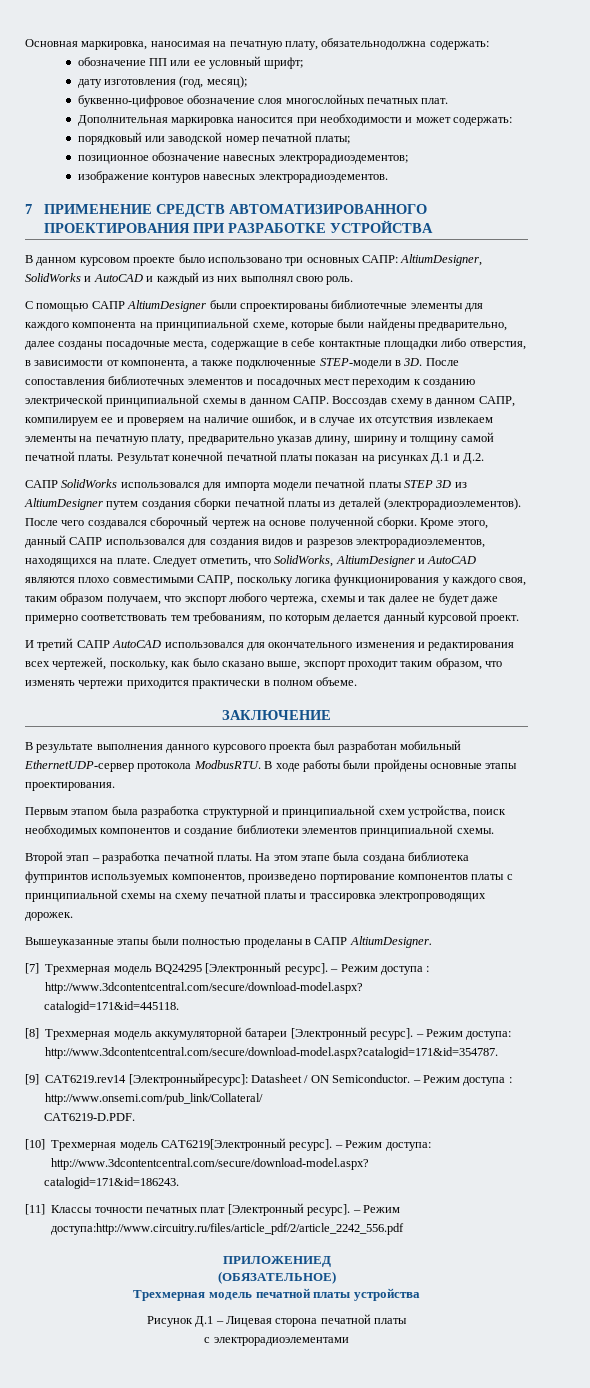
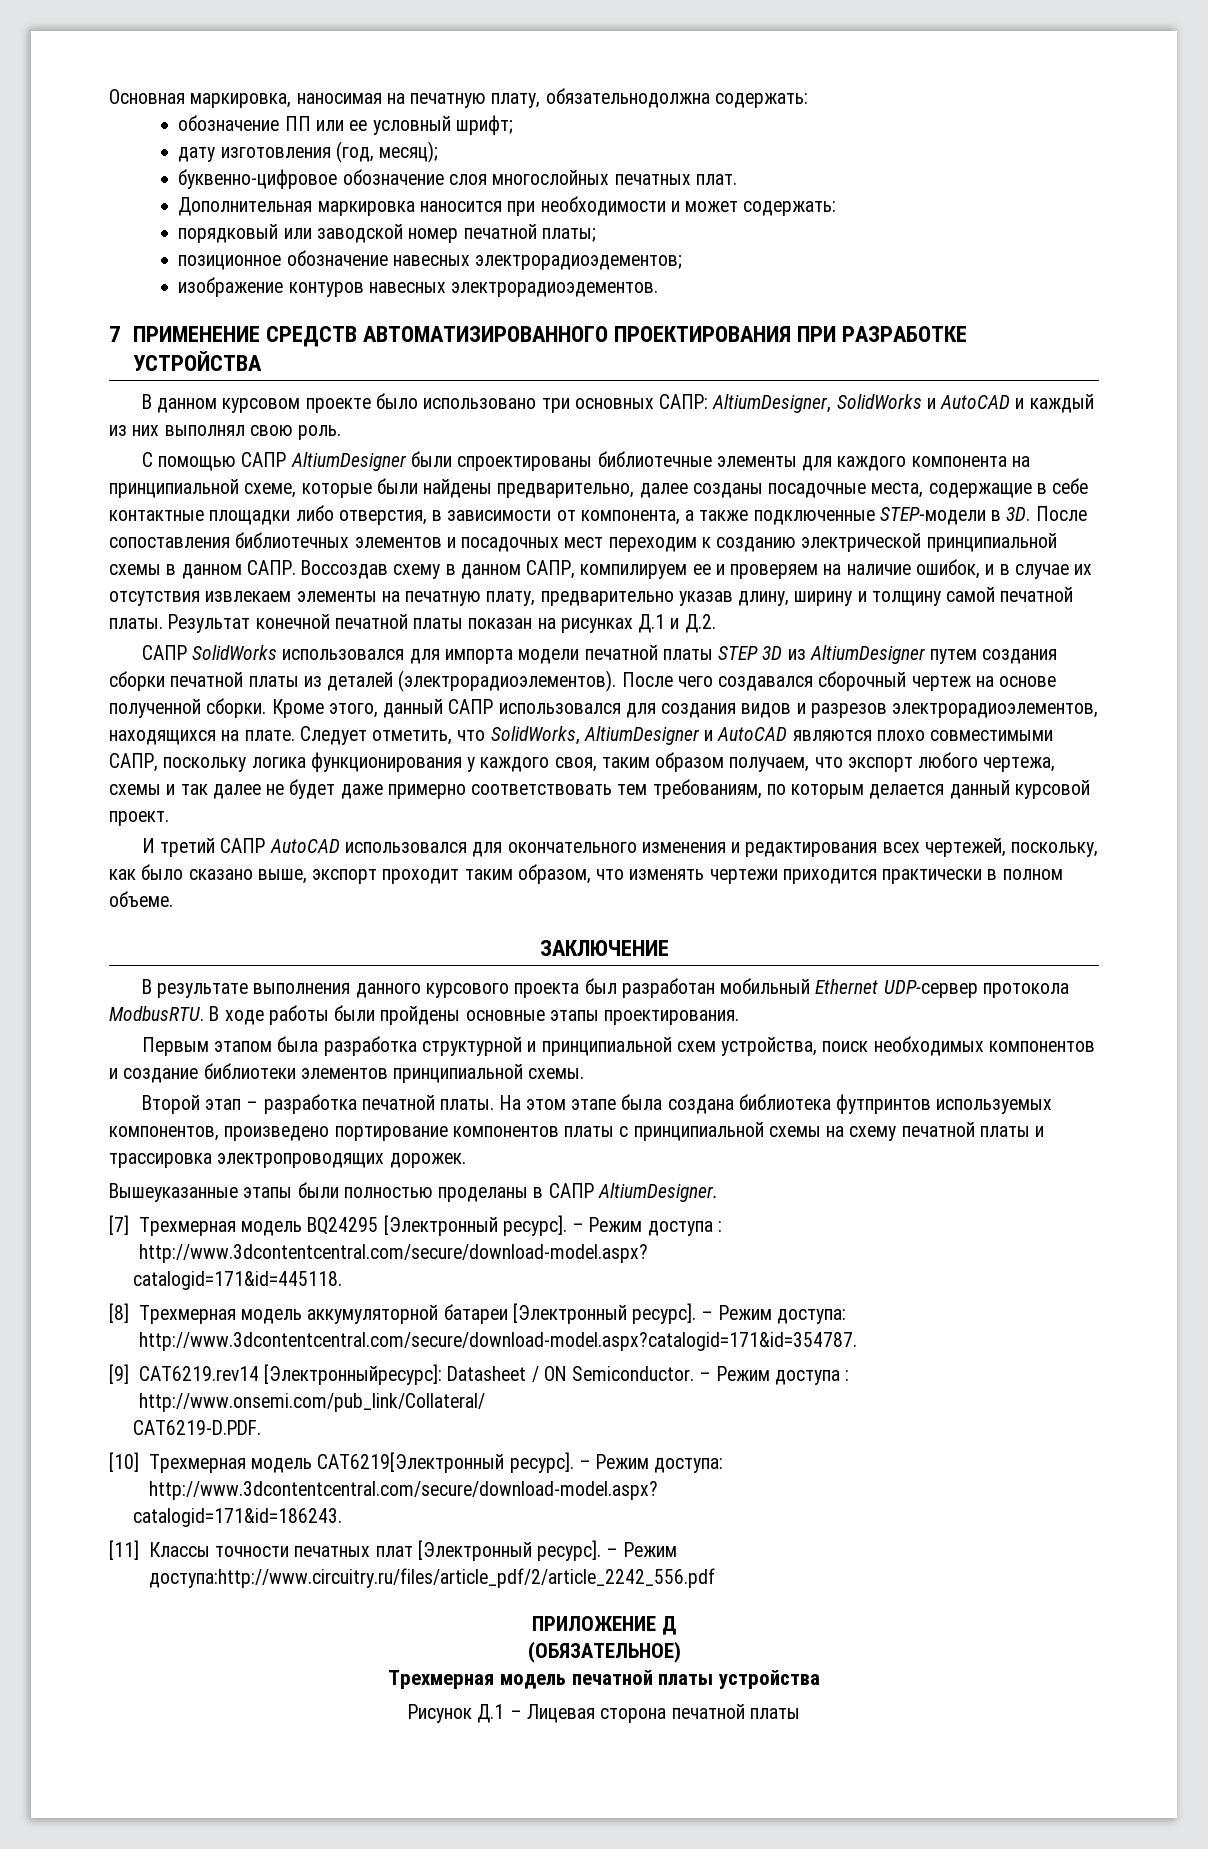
[24,760,134,772] EthernetUDP-сервер -> [815,979,978,998] Ethernet UDP-сервер
[222,1256,331,1267] ПРИЛОЖЕНИЕД -> [532,1616,676,1635] ПРИЛОЖЕНИЕ Д
[204,1337,349,1346] // с электрорадиоэлементами -> (800, 1713) none

